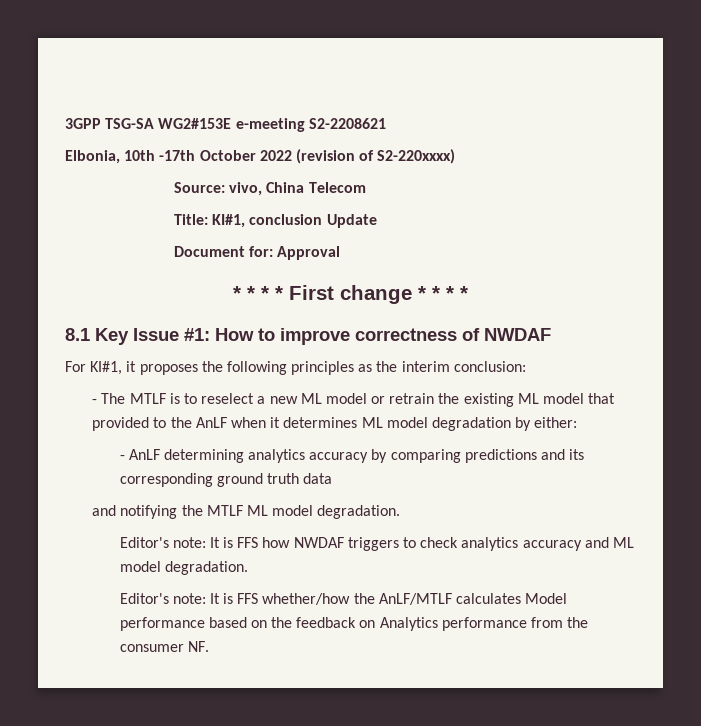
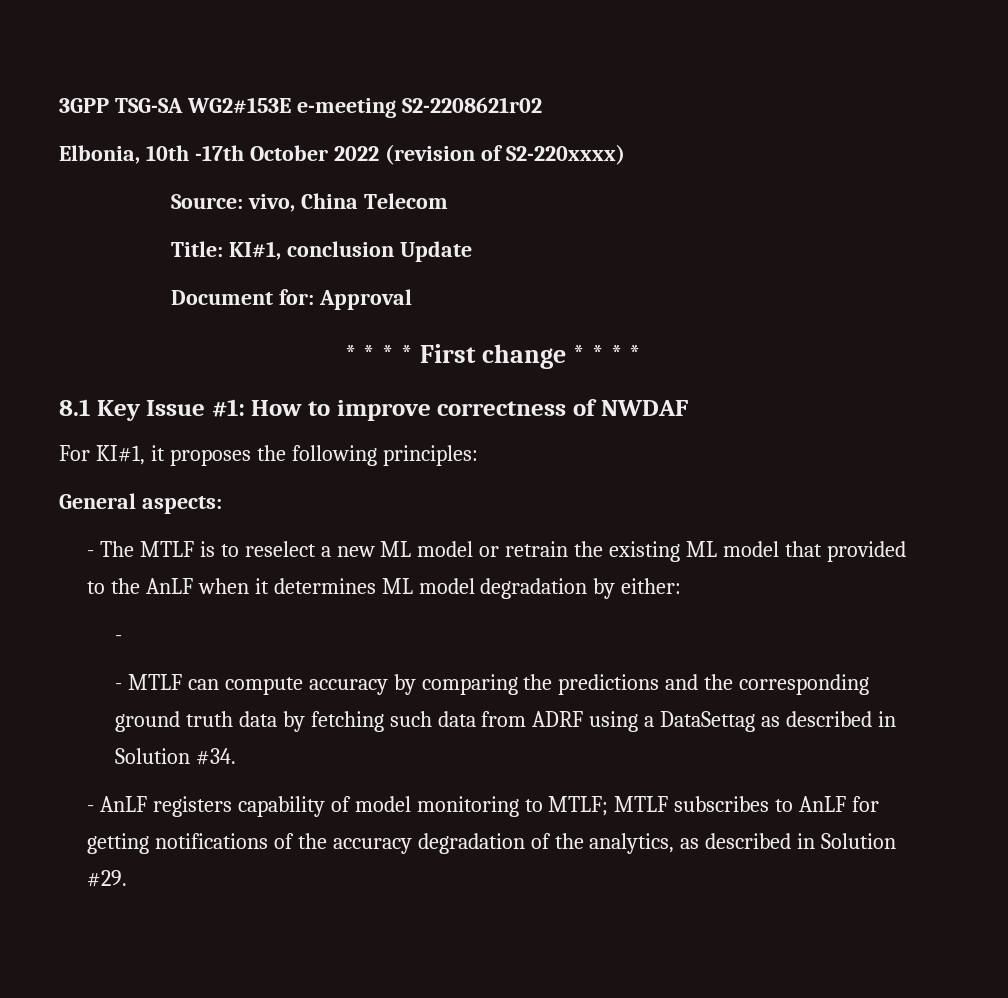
[308,118,386,129] S2-2208621 -> [401,97,542,113] S2-2208621r02
[291,361,526,375] principles as the interim conclusion: -> [382,445,478,466] [59,493,222,514] principles: // General aspects:
[128,449,306,463] AnLF determining analytics -> [114,674,303,695] // - MTLF can compute
(461, 456) none -> [523,674,553,690] the
[569,449,585,460] its -> [704,674,734,690] the
[92,505,401,519] [119,537,634,551] [119,561,248,575] [119,593,568,605] [119,617,589,631] [119,641,209,652] // and notifying the MTLF ML model degradation. // Editor's note: It is FFS how NWDAF triggers to check analytics accuracy and ML model degradation. // Editor's note: It is FFS whether/how the AnLF/MTLF calculates Model performance based on the feedback on Analytics performance from the consumer NF. -> [282,711,897,732] [114,748,236,765] [86,796,880,817] [86,833,897,854] [86,870,127,887] by fetching such data from ADRF using a DataSettag as described in Solution #34. // - AnLF registers capability of model monitoring to MTLF; MTLF subscribes to AnLF for getting notifications of the accuracy degradation of the analytics, as described in Solution #29.

